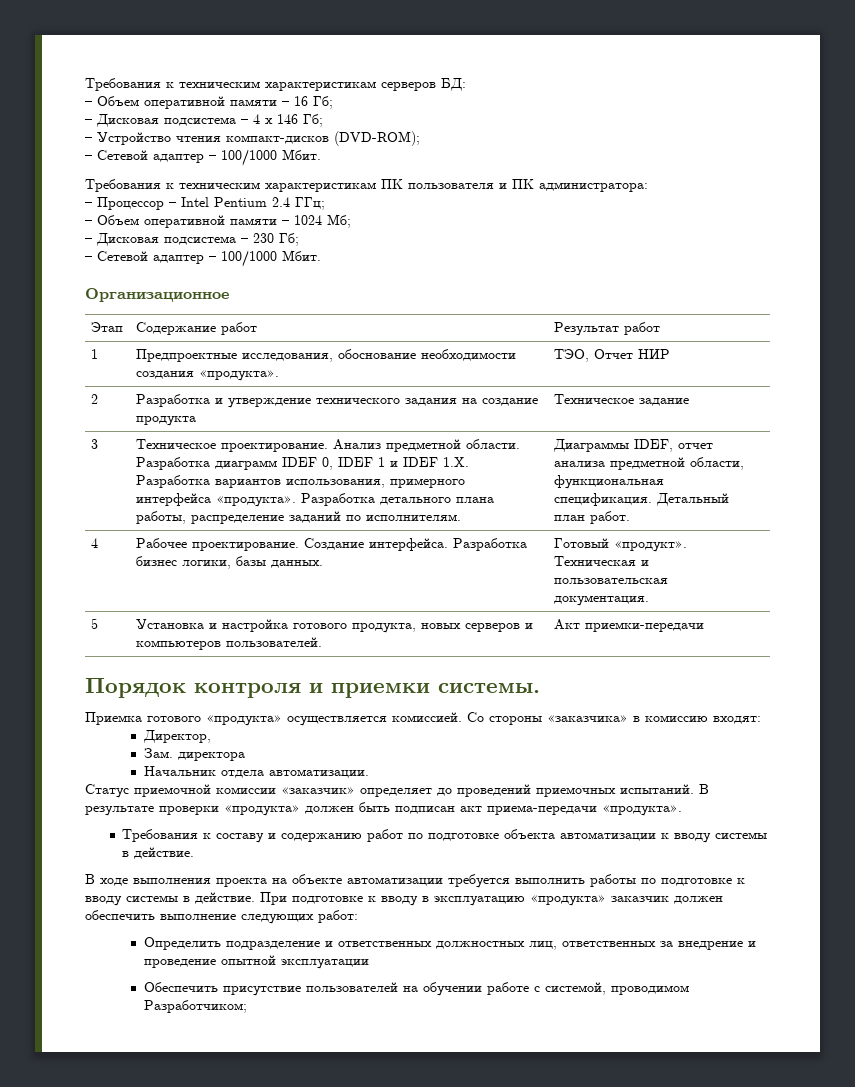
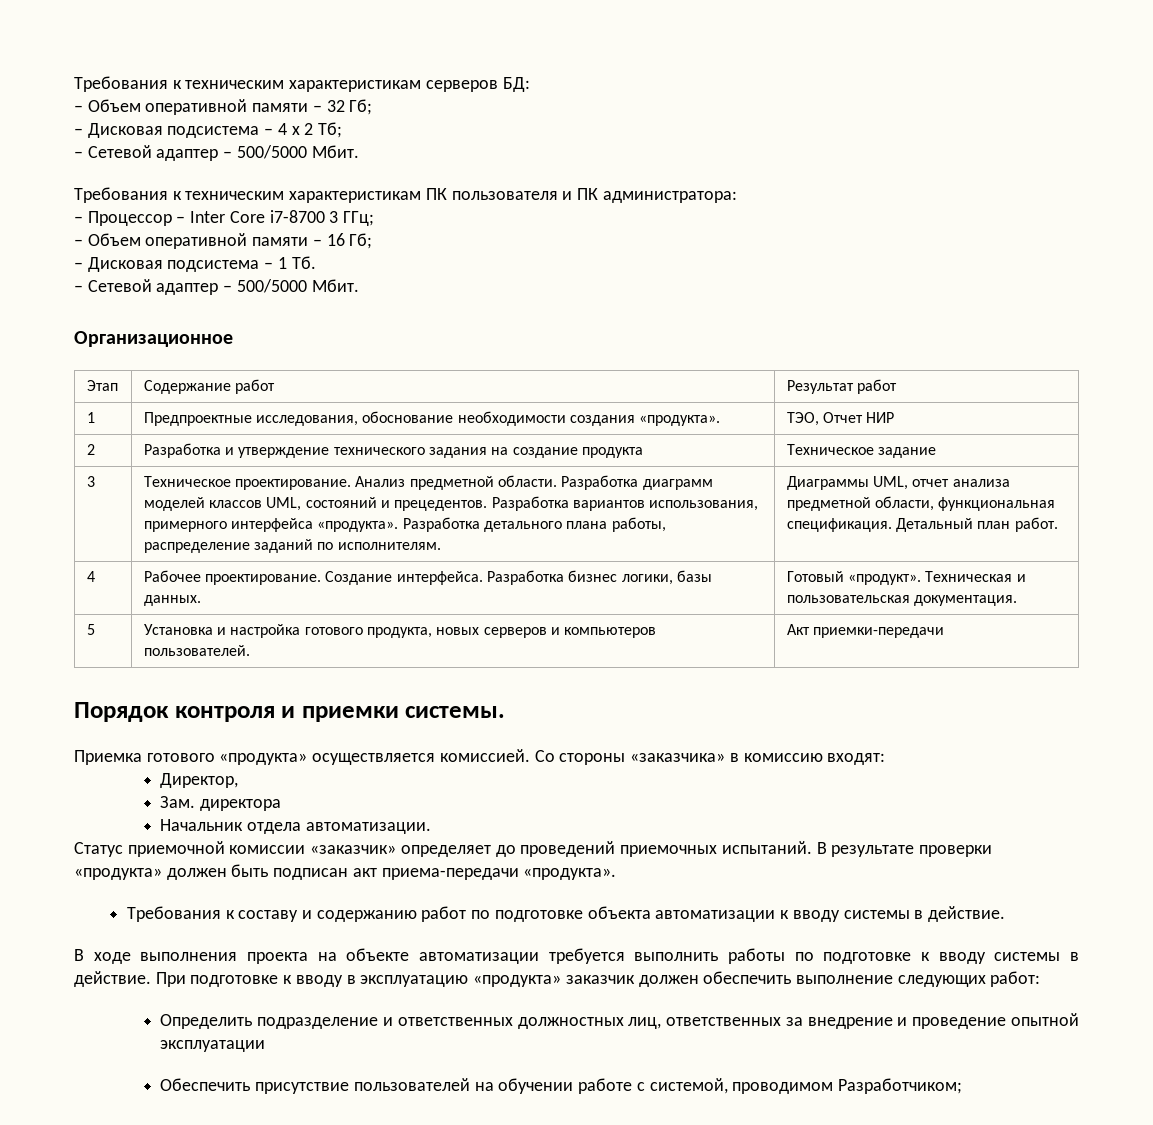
[294,96,308,106] 16 -> [326,100,345,112] 32
[277,114,323,127] [85,131,420,146] [85,149,277,166] 146 Гб; // – Устройство чтения компакт-дисков (DVD-ROM); // – Сетевой адаптер – 100/1000 -> [304,122,343,138] [74,145,307,161] 2 Тб; // – Сетевой адаптер – 500/5000
[181,197,290,207] Intel Pentium 2.4 -> [190,210,339,223] Inter Core i7-8700 3
[294,214,351,228] [85,233,299,246] [85,250,277,267] 1024 Мб; // – Дисковая подсистема – 230 Гб; // – Сетевой адаптер – 100/1000 -> [326,233,373,249] [74,256,316,272] [74,279,307,295] 16 Гб; // – Дисковая подсистема – 1 Тб. // – Сетевой адаптер – 500/5000
[282,457,470,470] IDEF 0, IDEF 1 и IDEF 1.X. -> [143,497,488,511] моделей классов UML, состояний и прецедентов.
[634,439,674,452] IDEF, -> [872,476,908,490] UML,

